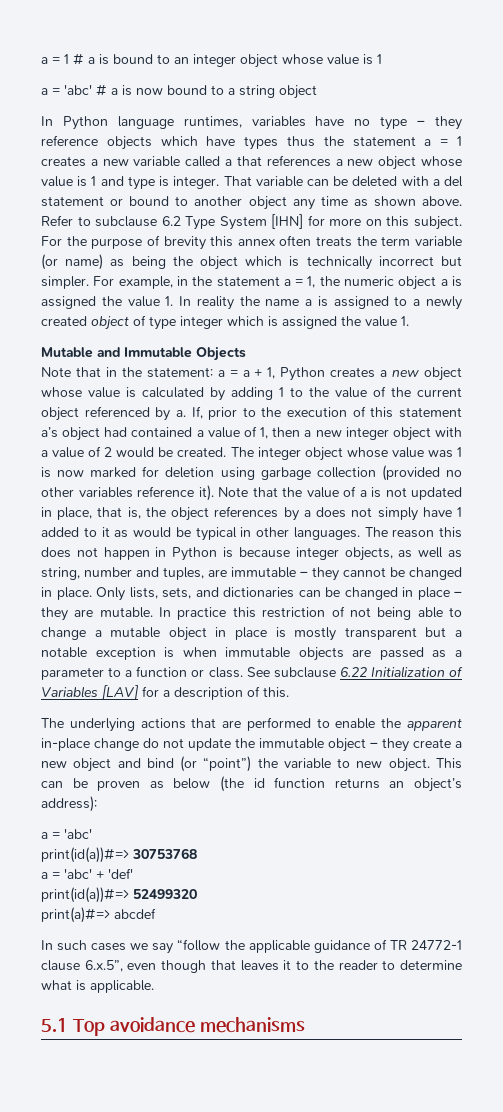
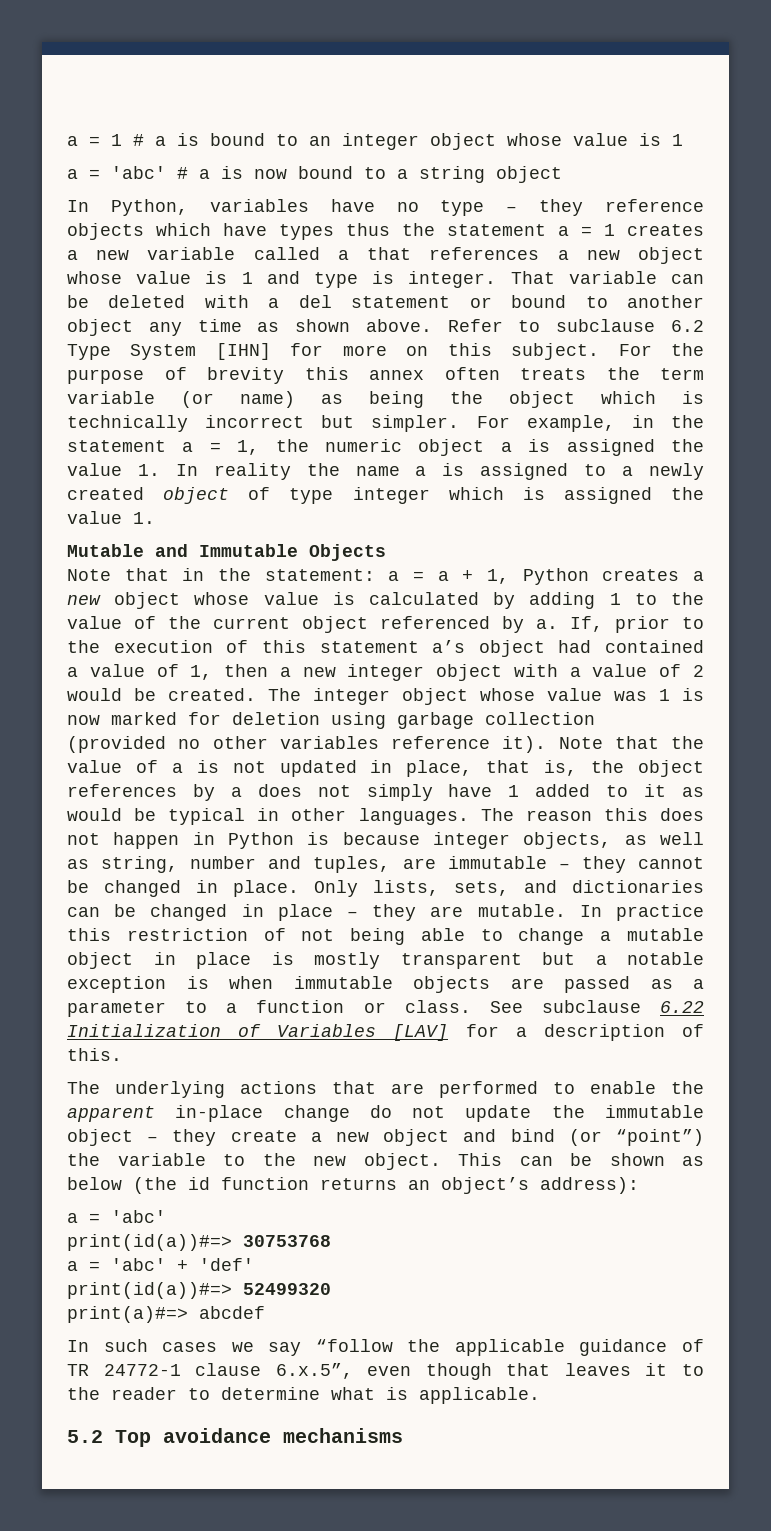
[62,116,242,130] Python language runtimes, -> [110,199,188,216] Python,
(351, 763) none -> [262,1153,296,1166] the
[97,780,141,791] proven -> [609,1153,665,1166] shown
[41,1018,68,1032] 5.1 -> [67,1430,103,1443] 5.2

